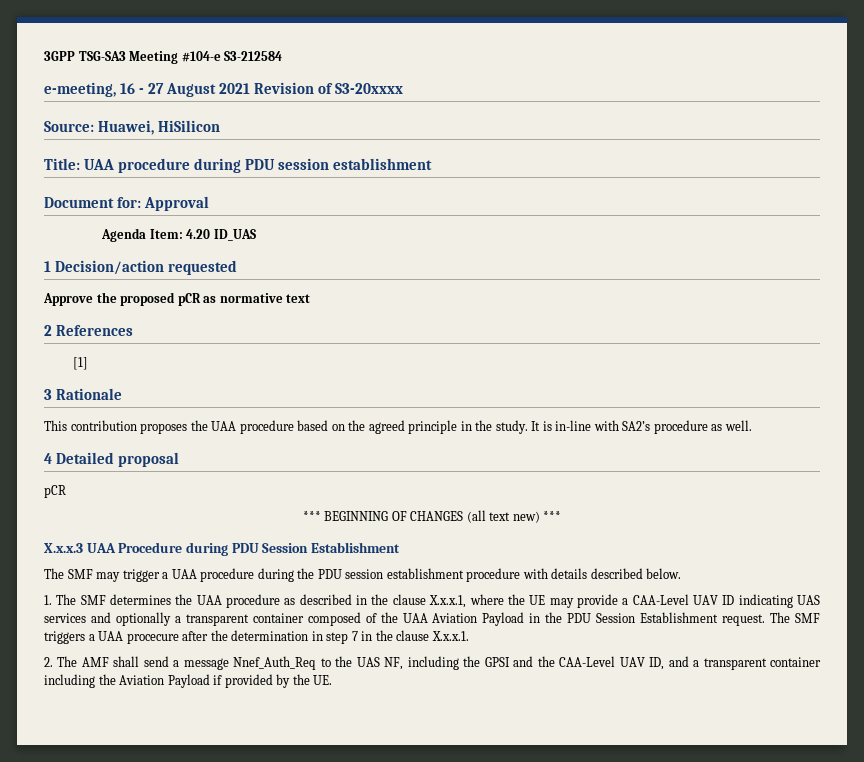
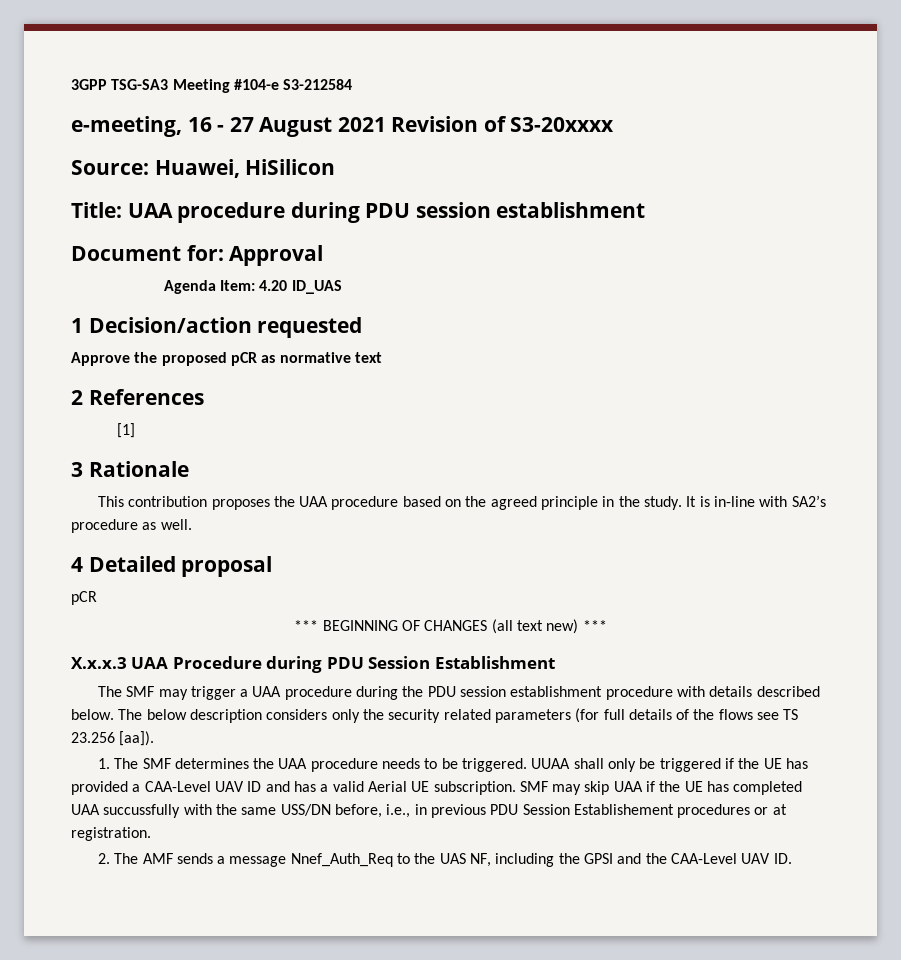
(682, 573) none -> [118,708,799,723] [71,731,155,746] The below description considers only the security related parameters (for full details of the flows see TS 23.256 [aa]).
[284,594,820,608] [44,612,820,626] [44,630,469,644] as described in the clause X.x.x.1, where the UE may provide a CAA-Level UAV ID indicating UAS services and optionally a transparent container composed of the UAA Aviation Payload in the PDU Session Establishment request. The SMF triggers a UAA procecure after the determination in step 7 in the clause X.x.x.1. -> [382,758,808,772] [71,781,803,795] [71,804,787,818] [71,827,151,841] needs to be triggered. UUAA shall only be triggered if the UE has provided a CAA-Level UAV ID and has a valid Aerial UE subscription. SMF may skip UAA if the UE has completed UAA succussfully with the same USS/DN before, i.e., in previous PDU Session Establishement procedures or at registration.
[113,656,169,667] shall send -> [176,853,213,864] sends
[649,656,821,670] [44,674,333,688] ID, and a transparent container including the Aviation Payload if provided by the UE. -> [773,853,792,864] ID.

